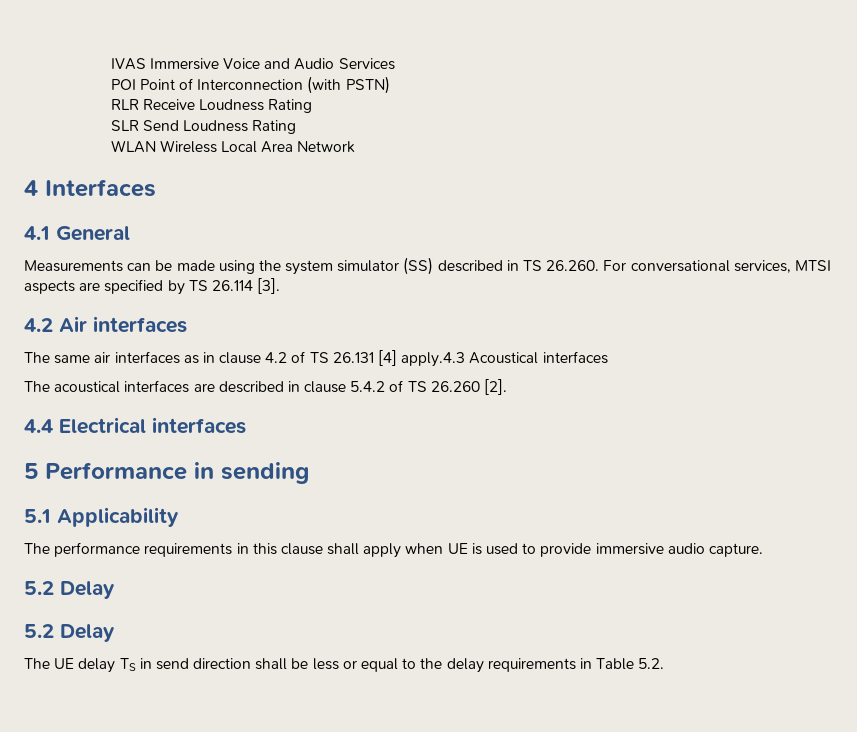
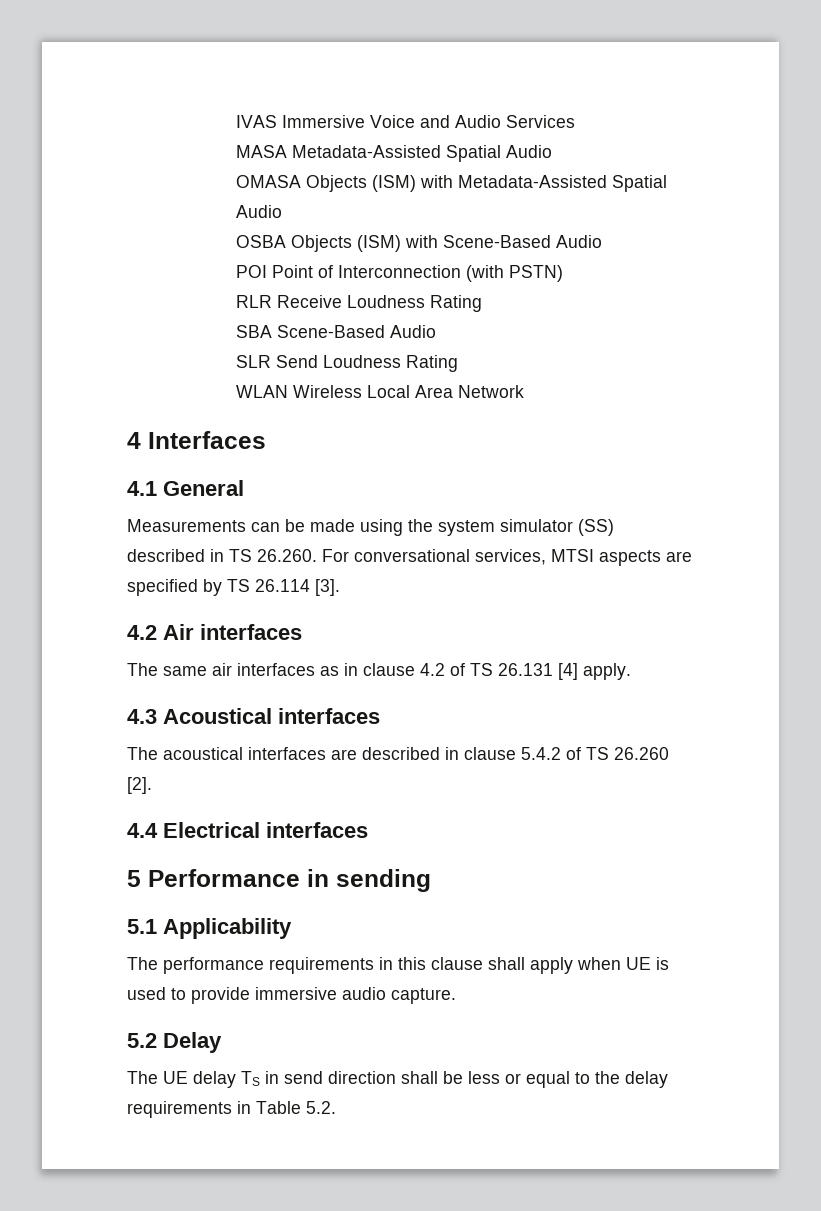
(395, 64) none -> [236,145,553,162] [236,175,668,192] [236,205,283,218] [236,235,603,252] // MASA Metadata-Assisted Spatial Audio // OMASA Objects (ISM) with Metadata-Assisted Spatial Audio // OSBA Objects (ISM) with Scene-Based Audio
(313, 106) none -> [236,325,437,338] // SBA Scene-Based Audio
[401,352,466,367] apply.4.3 -> [583,663,631,680] [127,709,157,724] apply. // 4.3
[24,624,115,642] // 5.2 Delay -> (222, 1042) none

